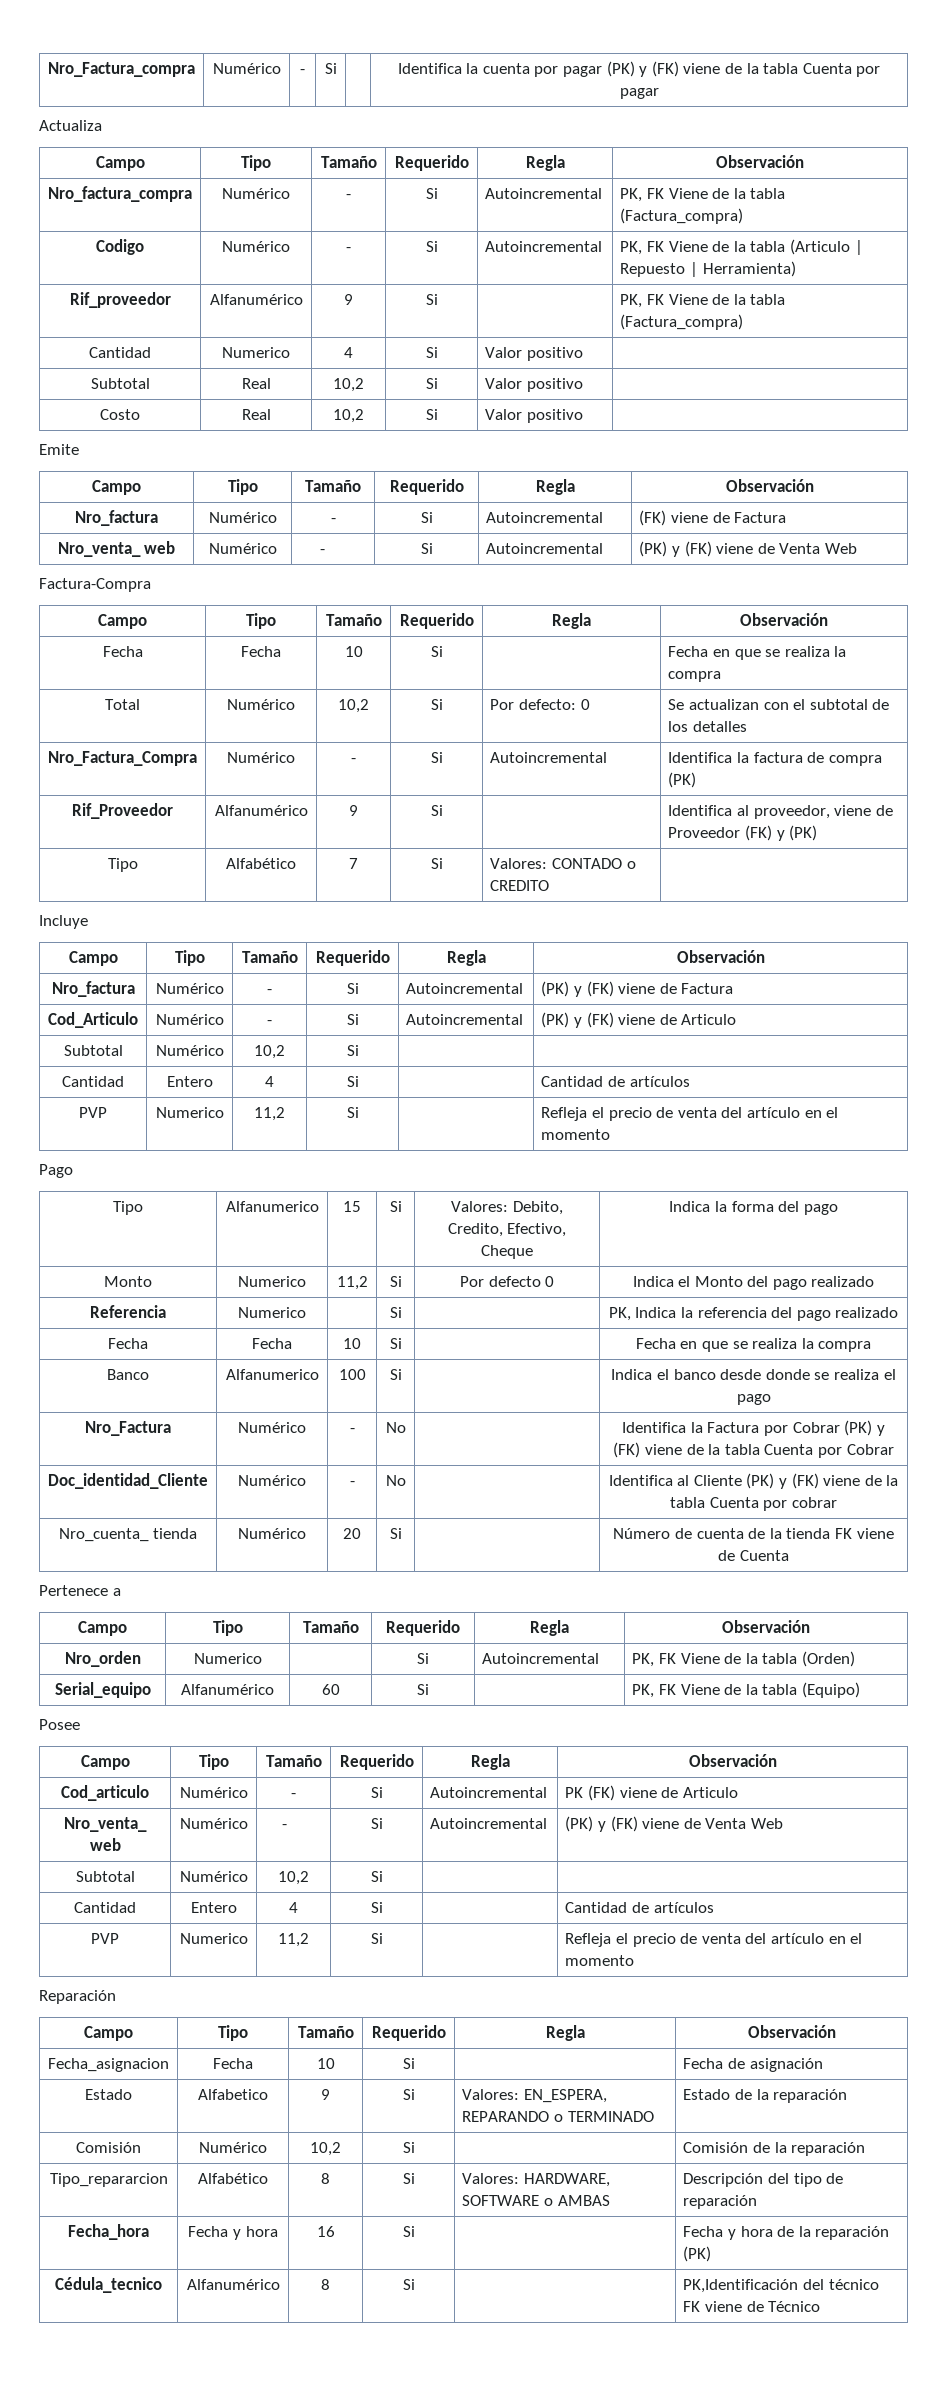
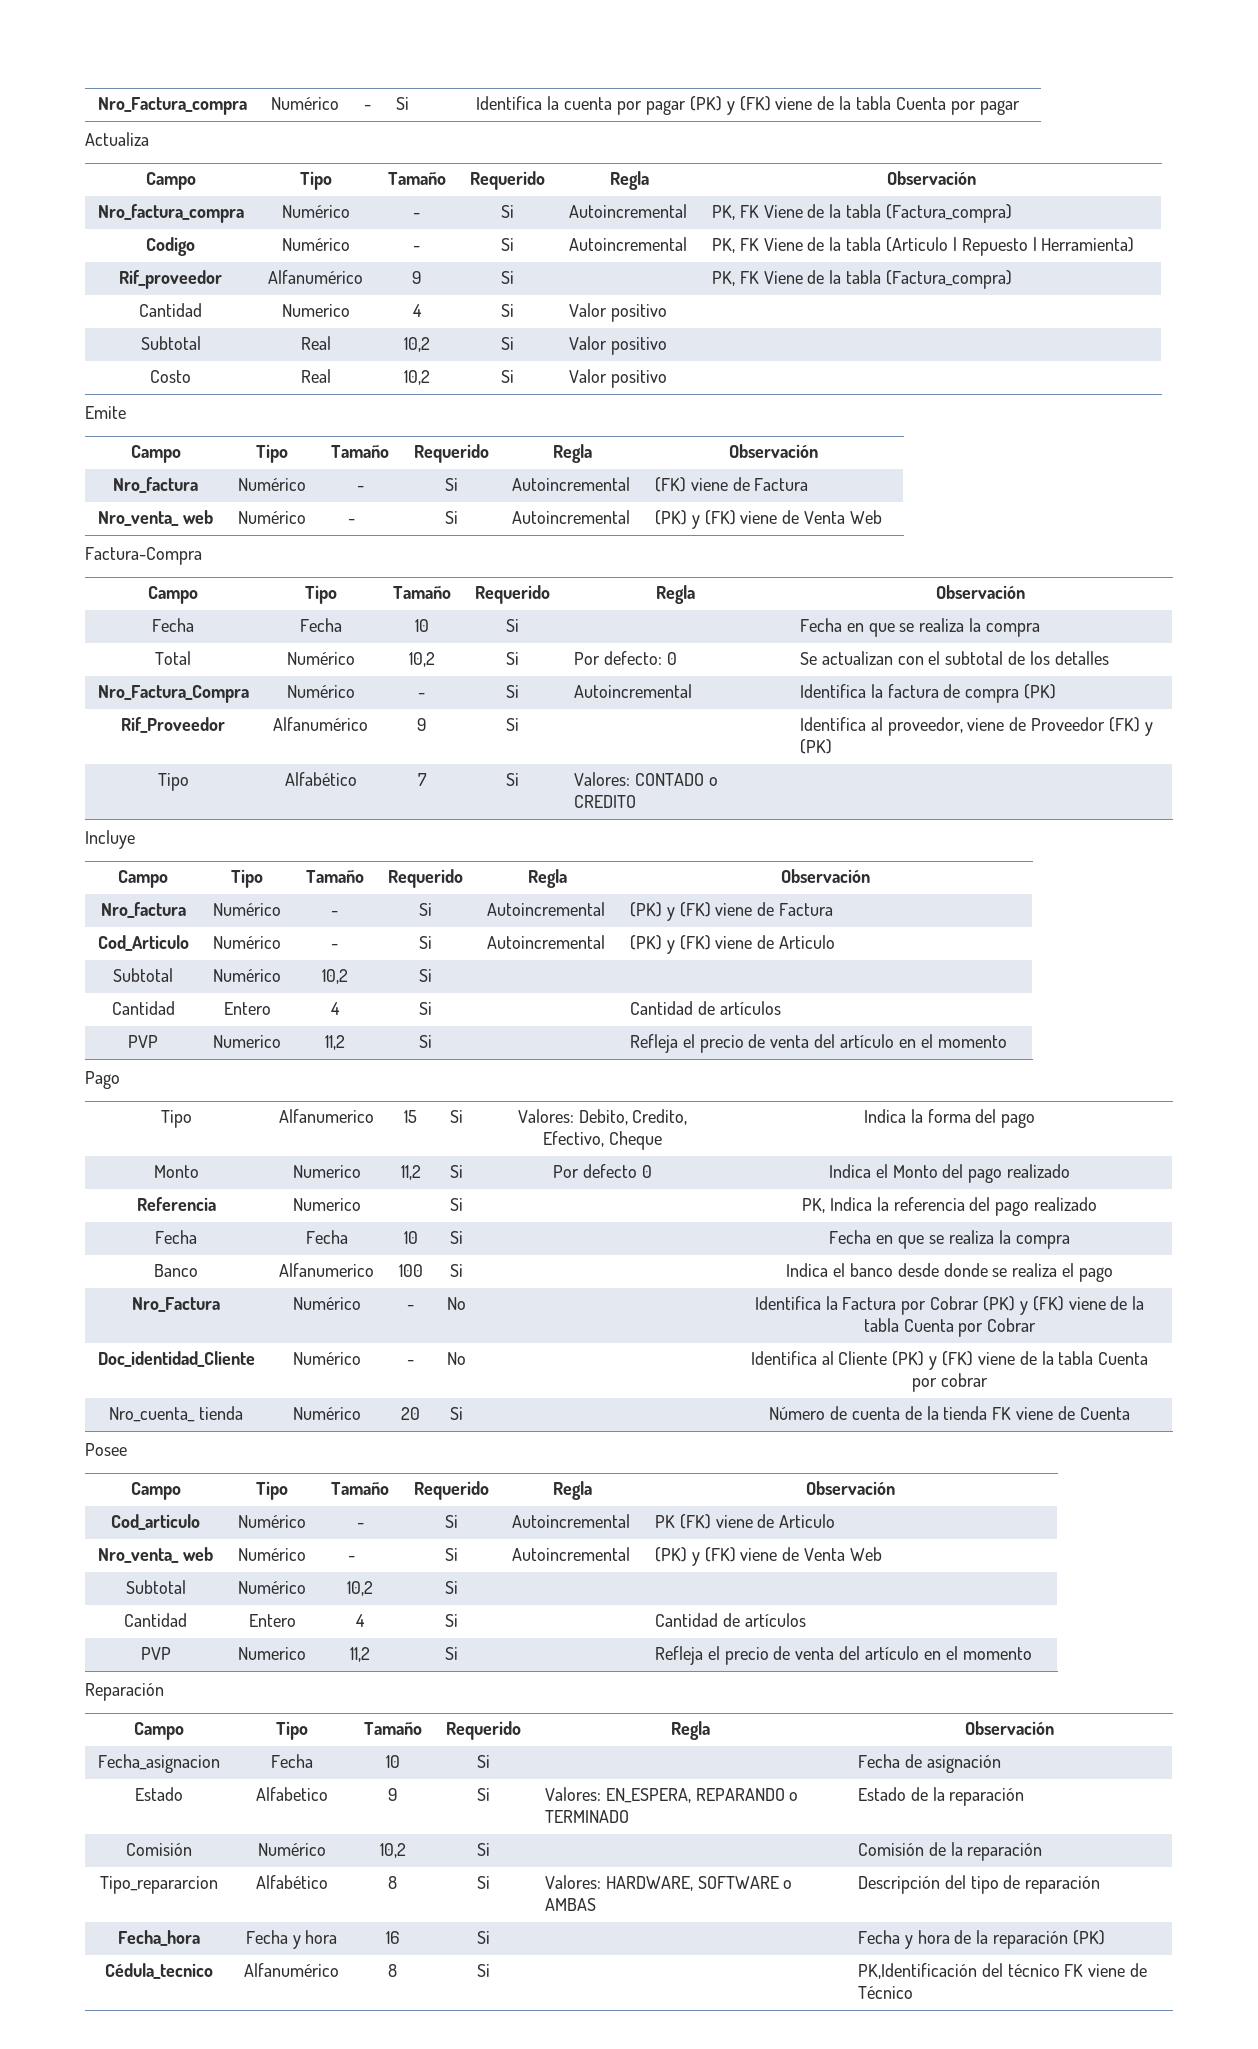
[39,1585,121,1596] [78,1621,127,1636] [212,1620,243,1636] [302,1621,359,1633] [386,1620,460,1636] [530,1620,569,1636] [722,1620,810,1633] [64,1651,141,1667] [193,1653,262,1664] [417,1653,429,1664] [482,1653,600,1664] [632,1651,855,1667] [54,1682,151,1698] [181,1684,274,1695] [321,1684,340,1695] [417,1684,429,1695] [632,1682,860,1698] // Pertenece a // Campo | Tipo | Tamaño | Requerido | Regla | Observación // Nro_orden | Numerico | | Si | Autoincremental | PK, FK Viene de la tabla (Orden) // Serial_equipo | Alfanumérico | 60 | Si | | PK, FK Viene de la tabla (Equipo) -> (1130, 1413) none

